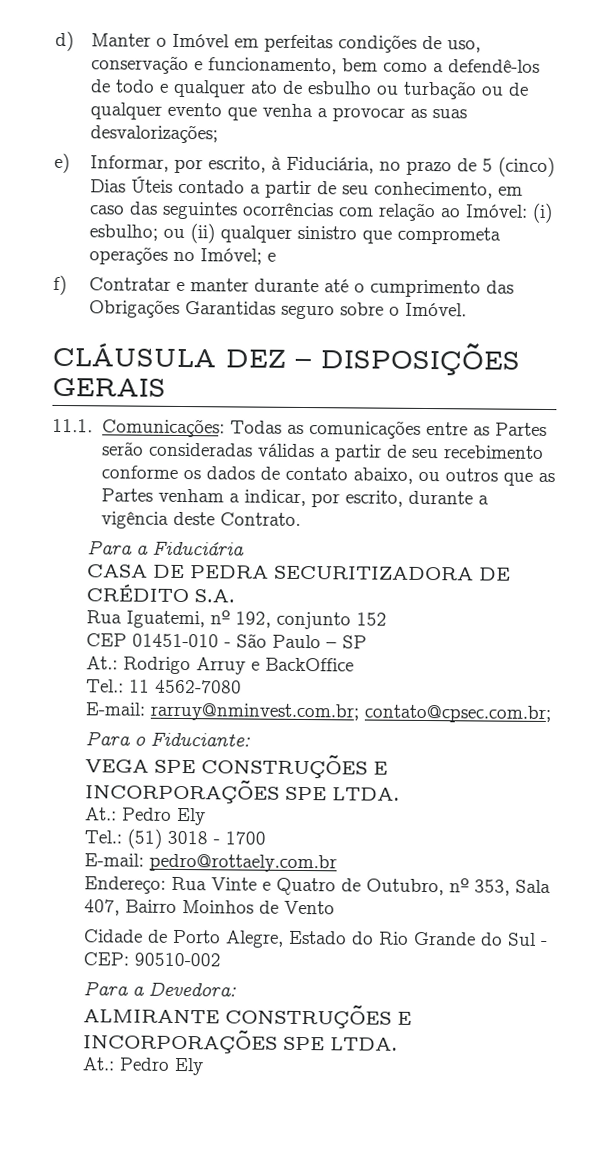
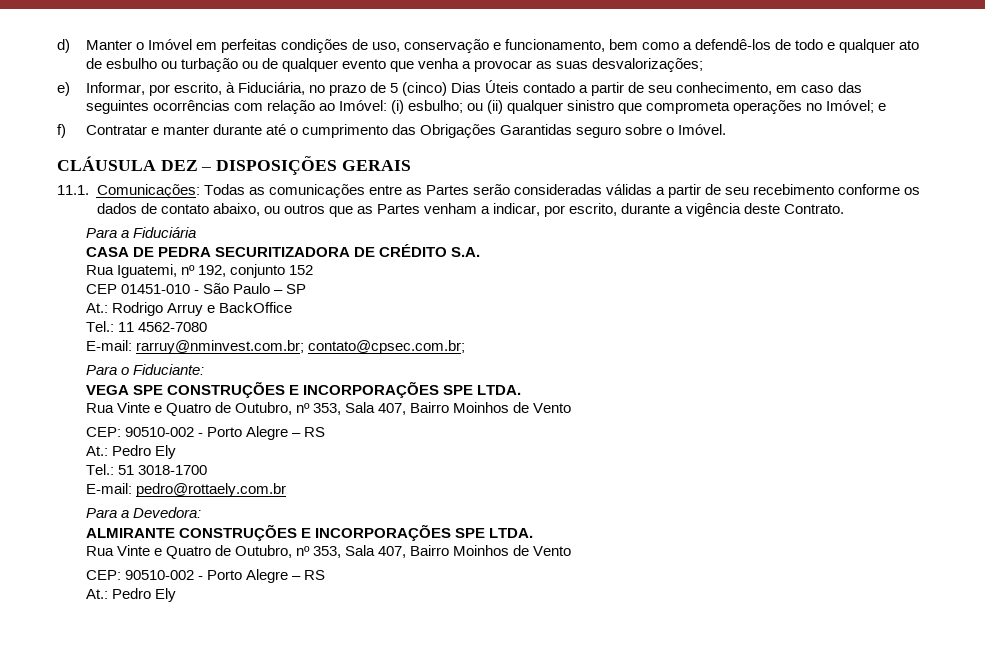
[85,807,207,826] [84,828,267,849] [84,853,338,873] [84,876,167,894] At.: Pedro Ely // Tel.: (51) 3018 - 1700 // E-mail: pedro@rottaely.com.br // Endereço: -> (521, 390) none
[84,929,549,948] [83,952,222,967] Cidade de Porto Alegre, Estado do Rio Grande do Sul - CEP: 90510-002 -> [85,426,325,440] [85,445,176,459] [85,464,207,475] [85,483,286,497] CEP: 90510-002 - Porto Alegre – RS // At.: Pedro Ely // Tel.: 51 3018-1700 // E-mail: pedro@rottaely.com.br
(399, 1044) none -> [85,545,572,559] [85,569,325,583] // Rua Vinte e Quatro de Outubro, nº 353, Sala 407, Bairro Moinhos de Vento // CEP: 90510-002 - Porto Alegre – RS

